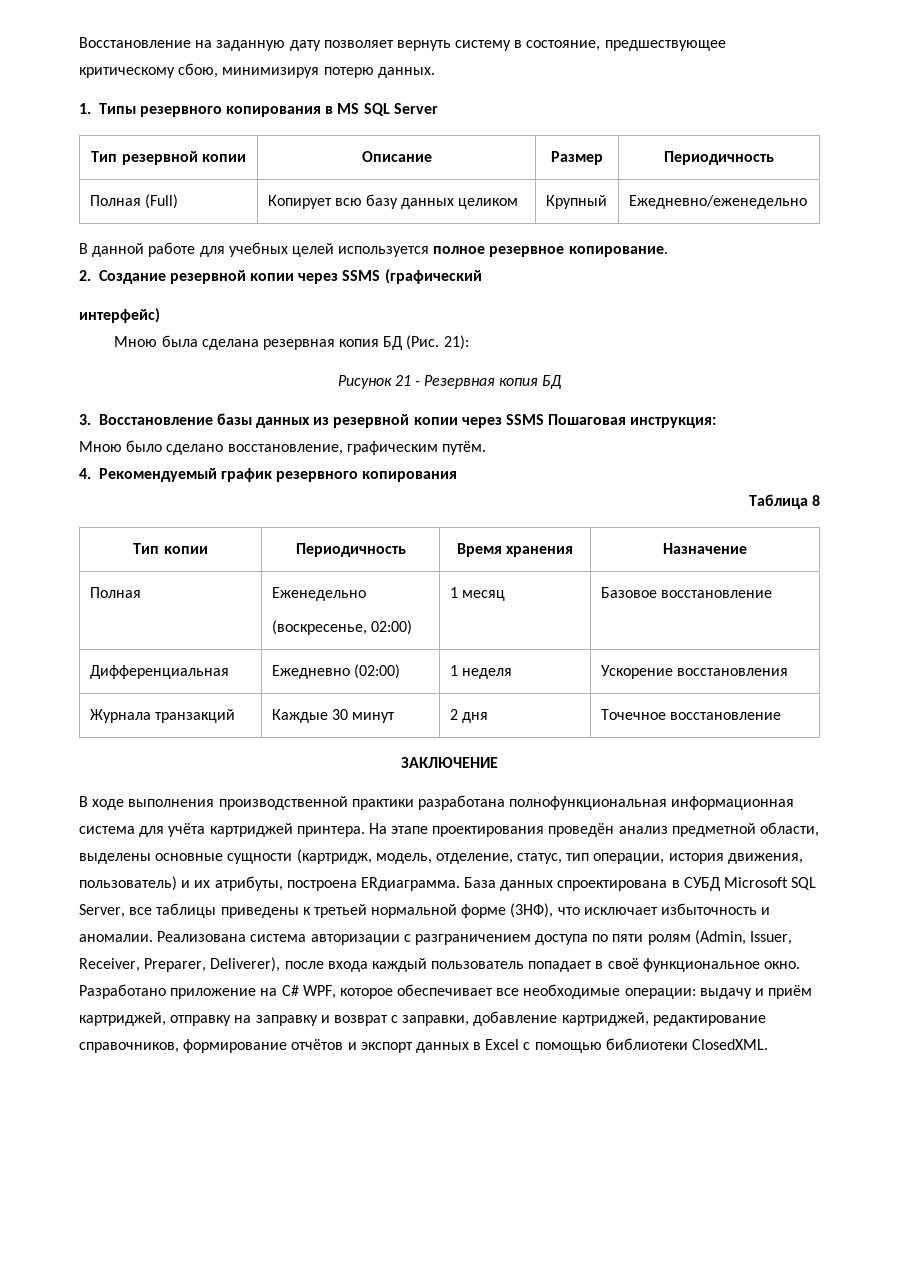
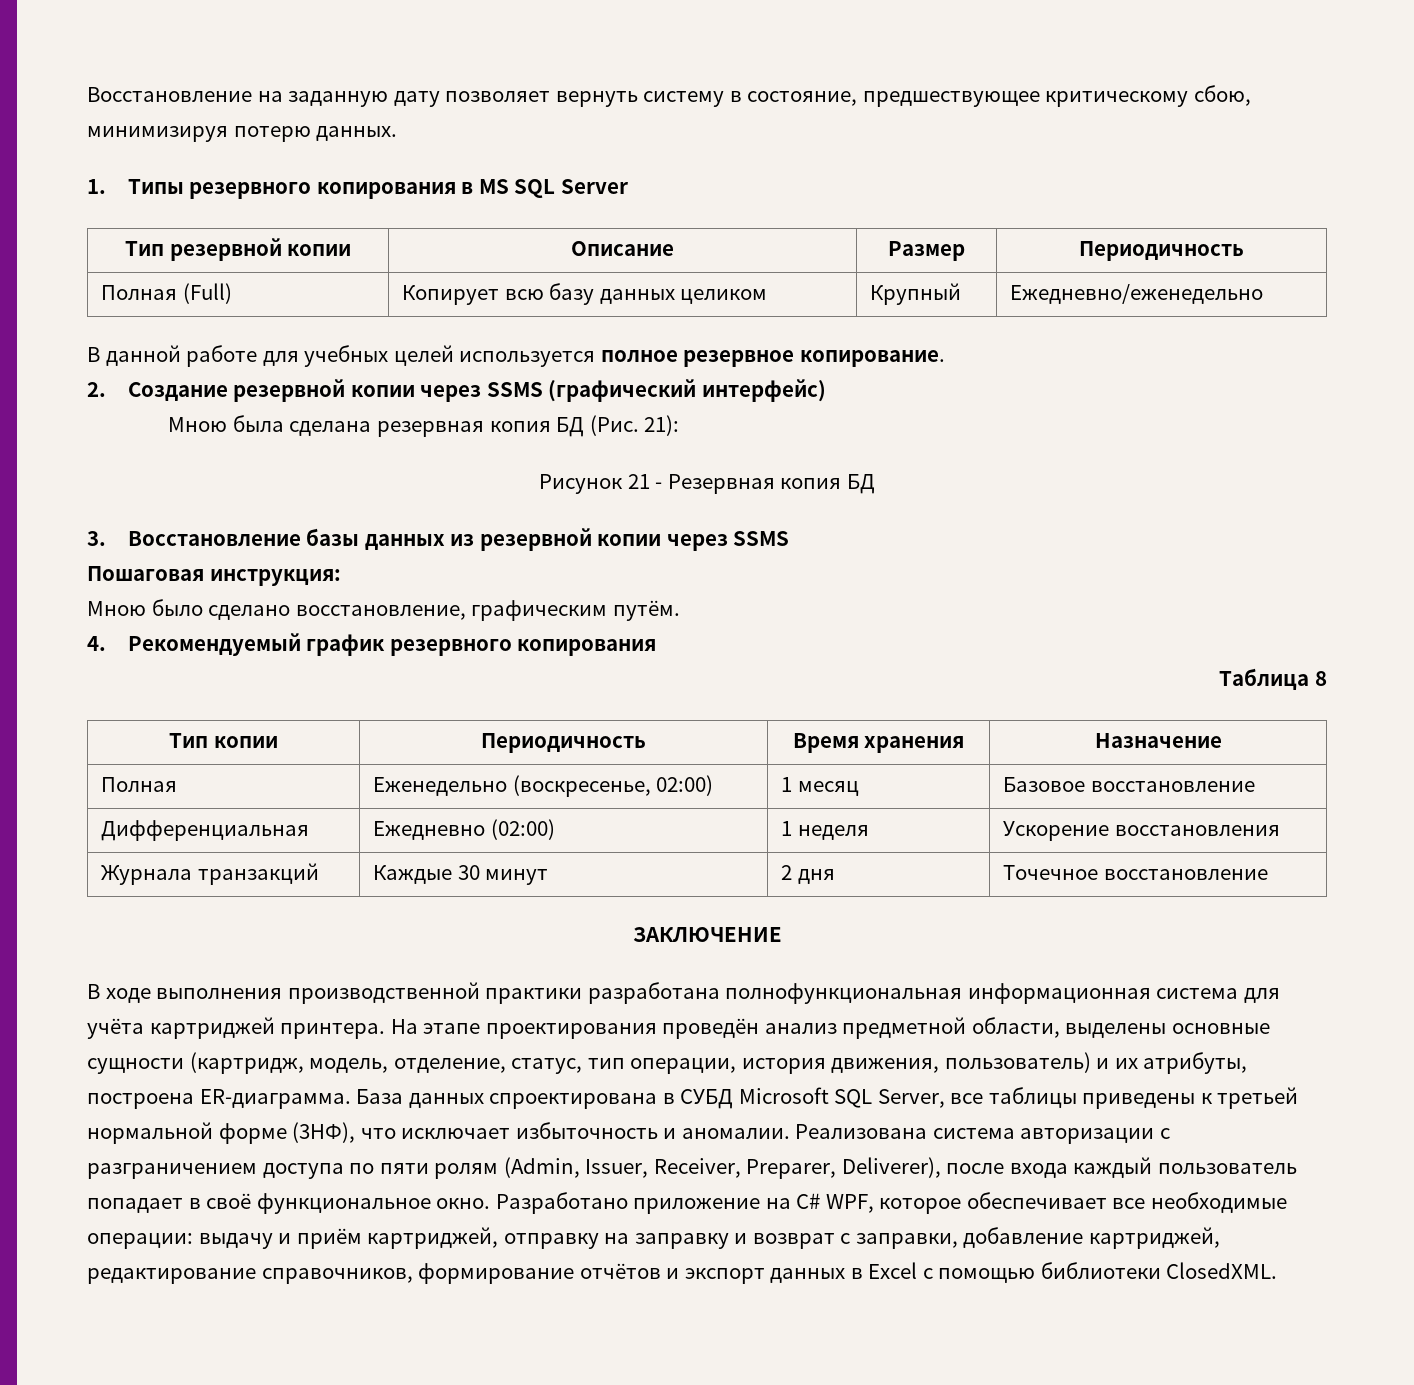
(482, 276) // -> (697, 390) none
(545, 419) none -> (790, 538) //
(366, 594) // -> (508, 786) none
[360,877,460,891] ERдиаграмма. -> [199,1089,351,1109] ER-диаграмма.

